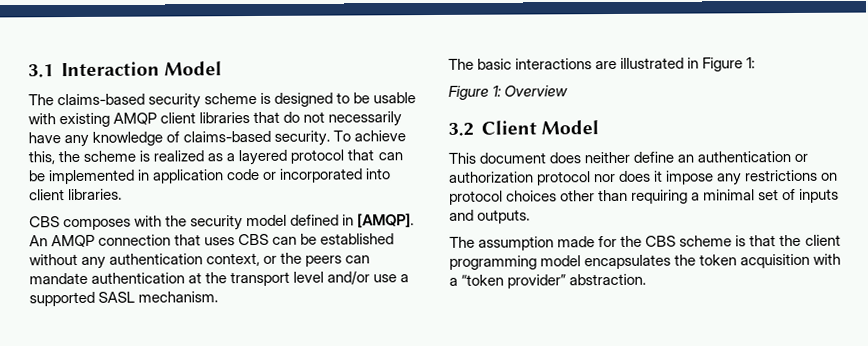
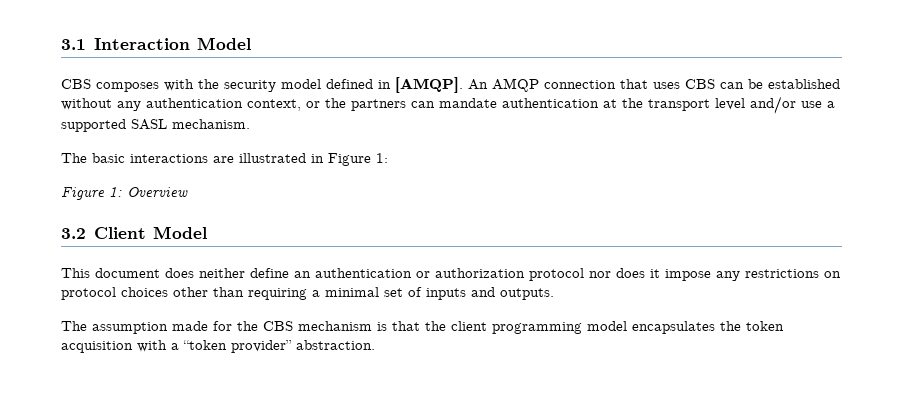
[28,92,417,109] [28,111,403,128] [28,130,407,148] [28,149,403,166] [28,168,392,185] [29,188,123,201] // The claims-based security scheme is designed to be usable with existing AMQP client libraries that do not necessarily have any knowledge of claims-based security. To achieve this, the scheme is realized as a layered protocol that can be implemented in application code or incorporated into client libraries. -> (251, 43) none
[305,255,343,267] peers -> [351,99,406,111] partners
[679,235,733,247] scheme -> [298,321,372,331] mechanism

